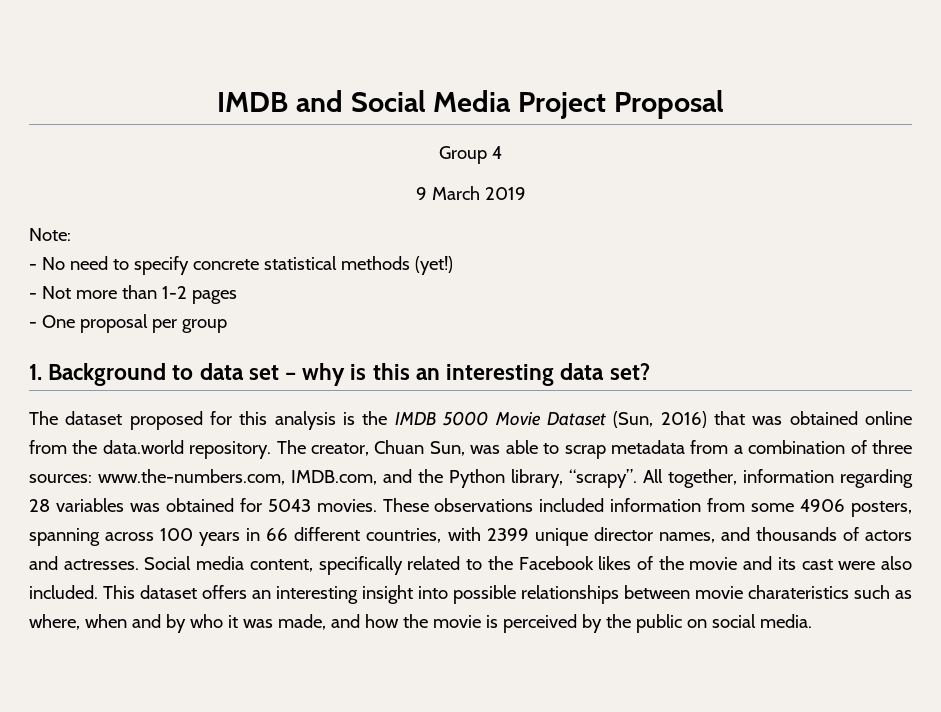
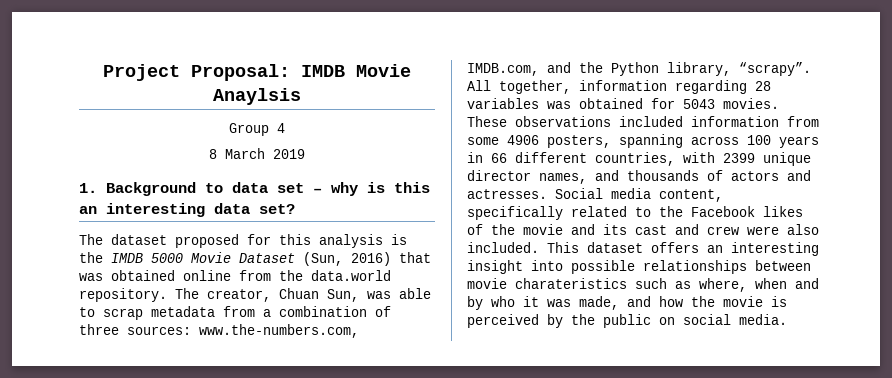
[216,90,725,119] IMDB and Social Media Project Proposal -> [103,64,411,81] [213,88,301,105] Project Proposal: IMDB Movie Anaylsis
[415,187,427,200] 9 -> [209,149,217,159] 8
[29,228,71,241] [29,256,453,275] [29,285,237,304] [29,314,227,333] // Note: // - No need to specify concrete statistical methods (yet!) // - Not more than 1-2 pages // - One proposal per group -> (305, 154) none
(833, 564) none -> [675,224,739,235] and crew

